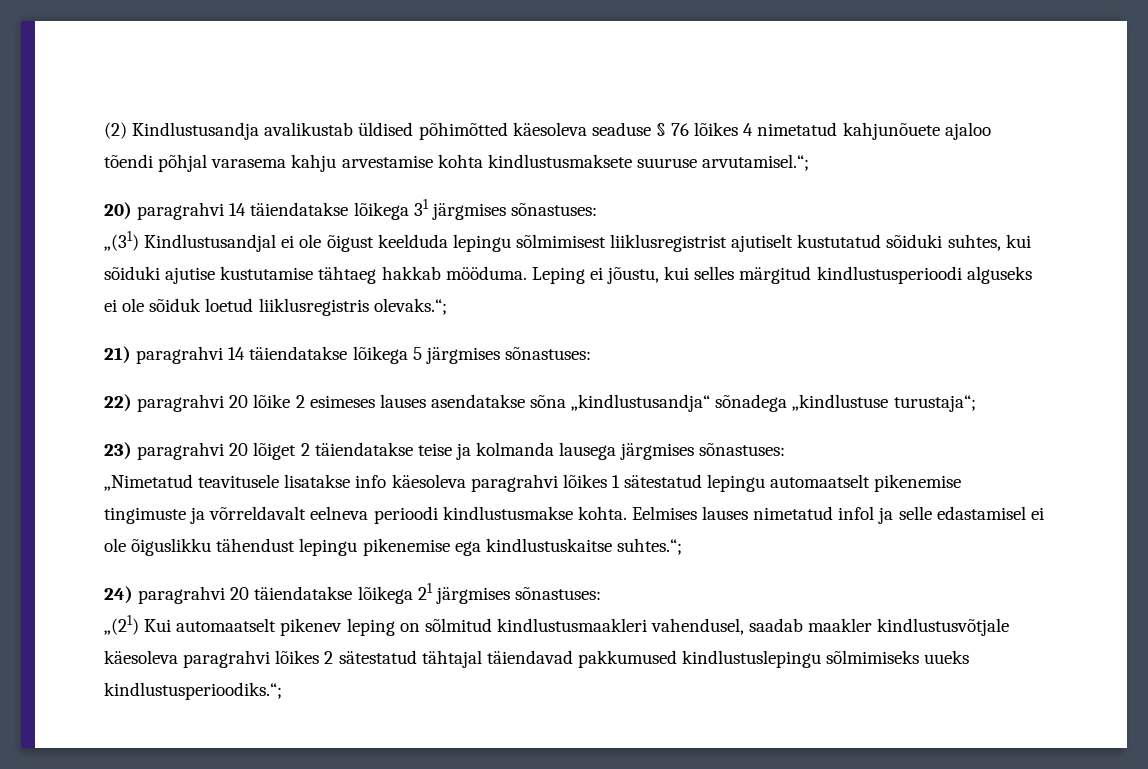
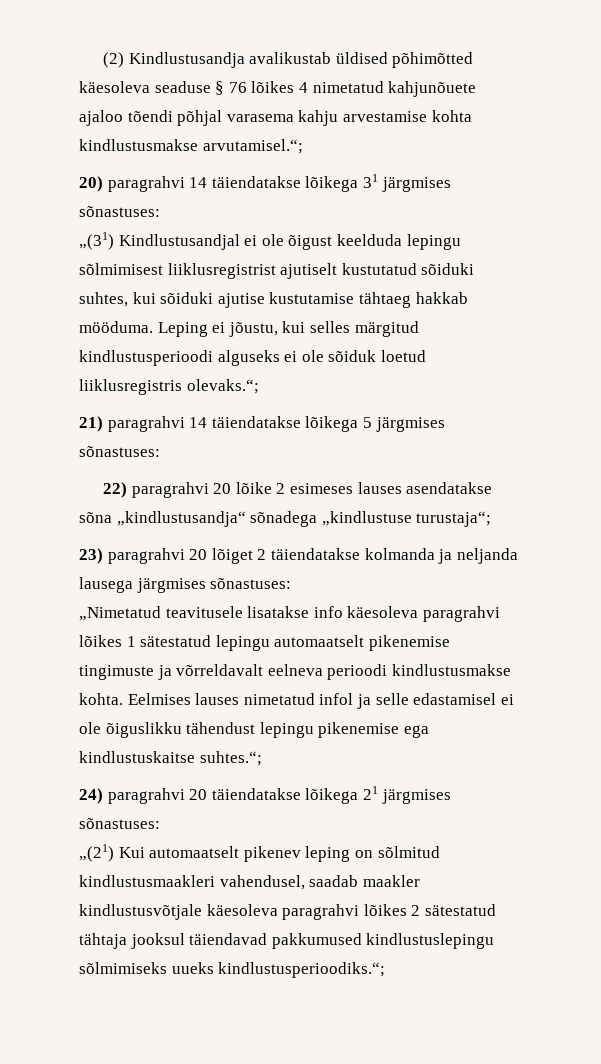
[487,154,697,168] kindlustusmaksete suuruse -> [79,139,198,151] kindlustusmakse
[417,442,555,460] teise ja kolmanda -> [364,548,518,564] kolmanda ja neljanda
[421,650,482,668] tähtajal -> [79,933,185,949] tähtaja jooksul

